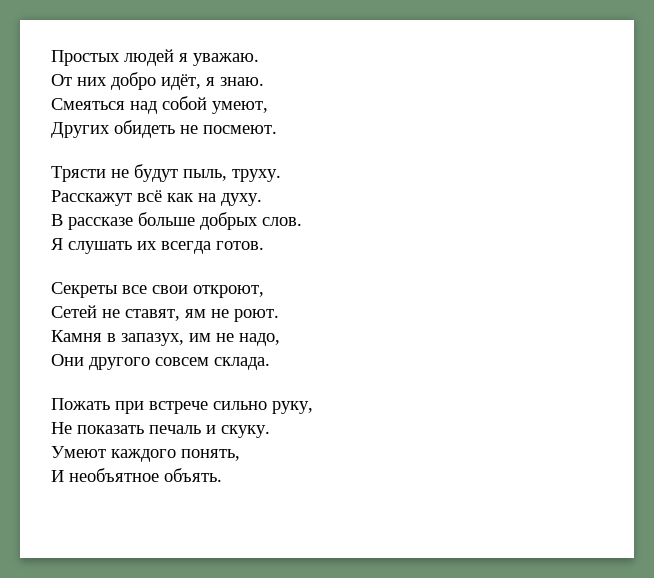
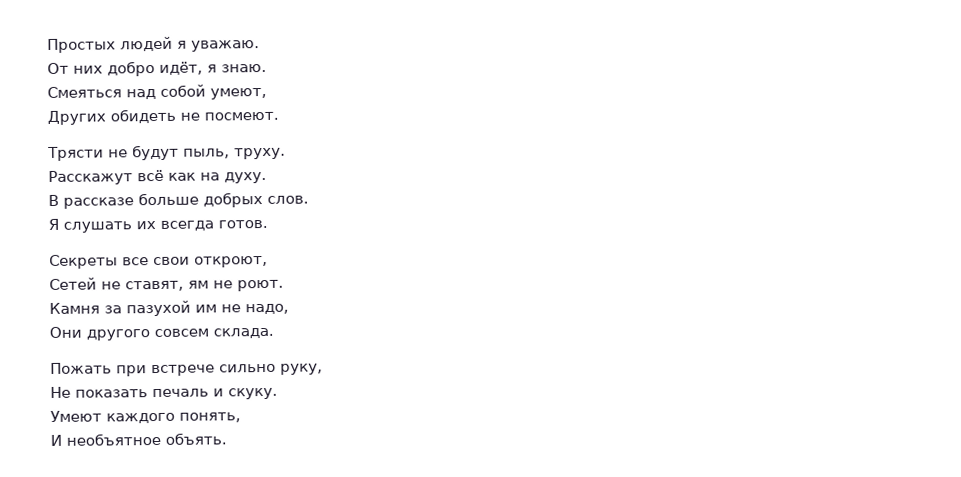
[107,333,184,346] в запазух, -> [104,300,191,317] за пазухой

